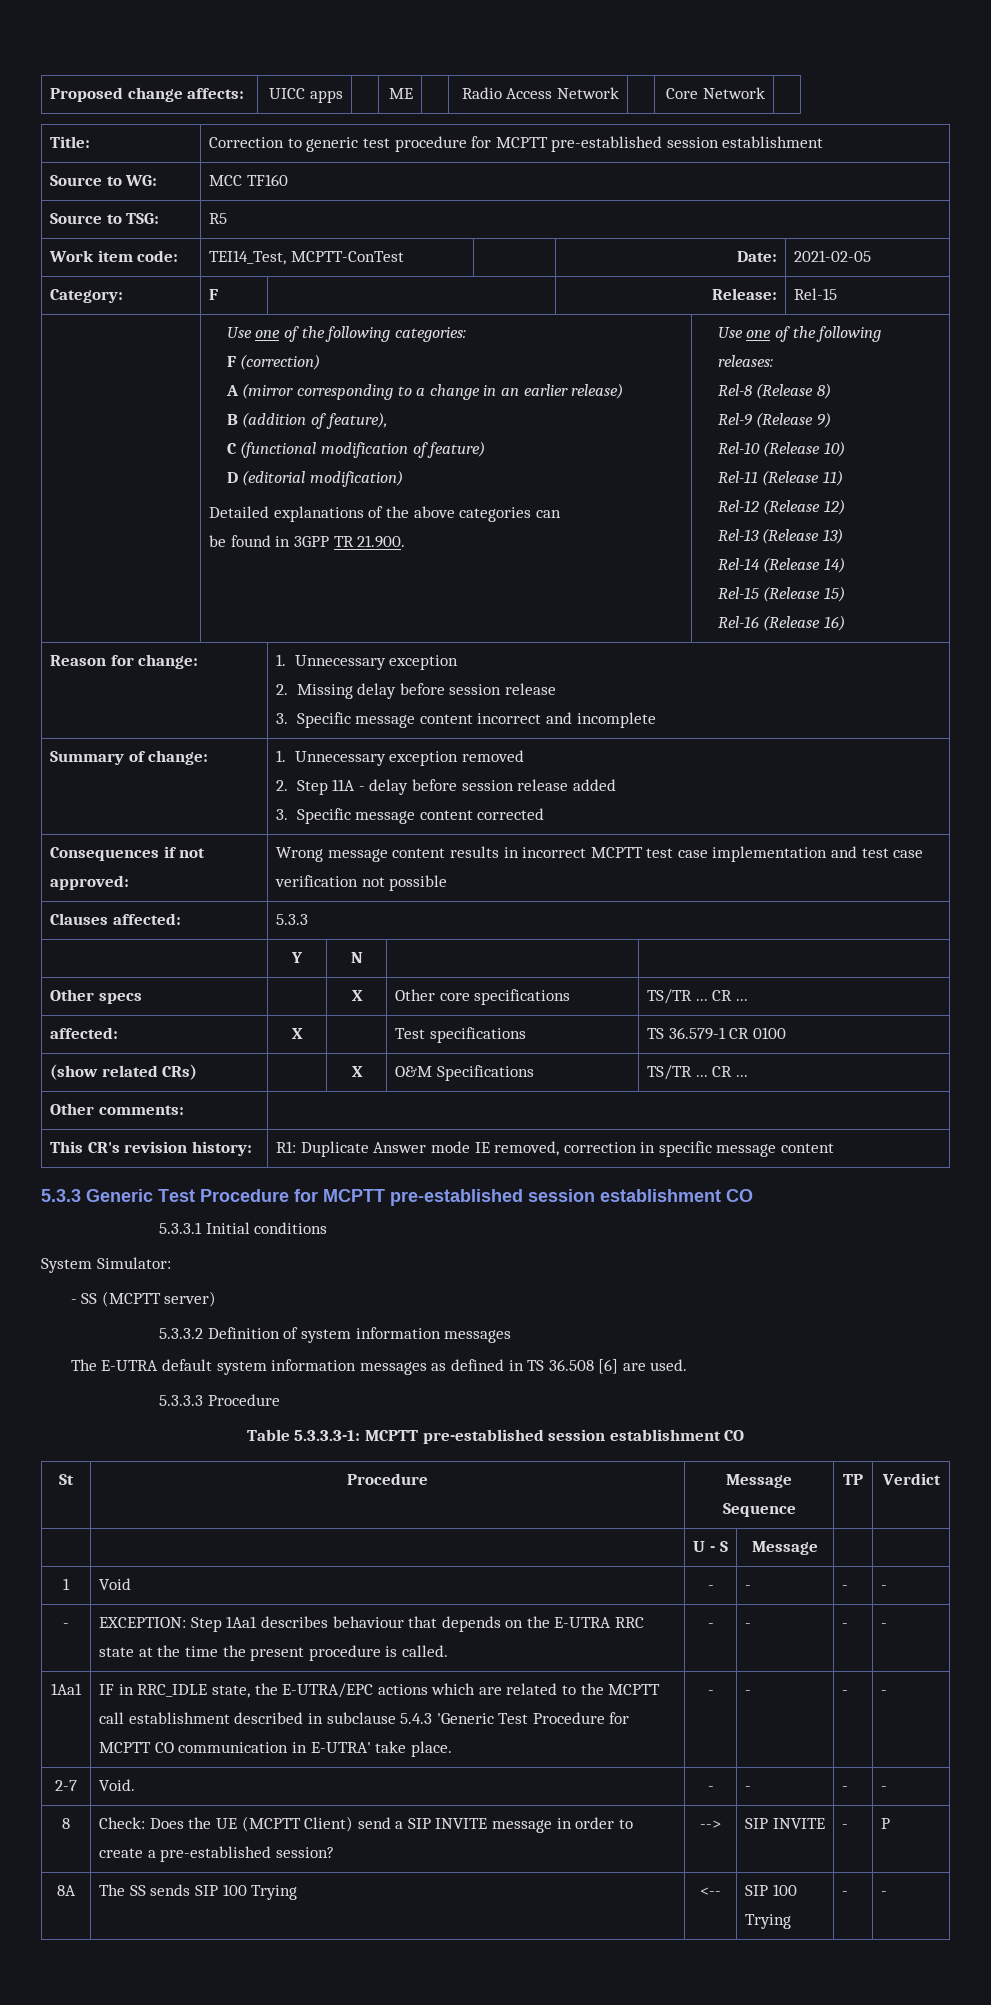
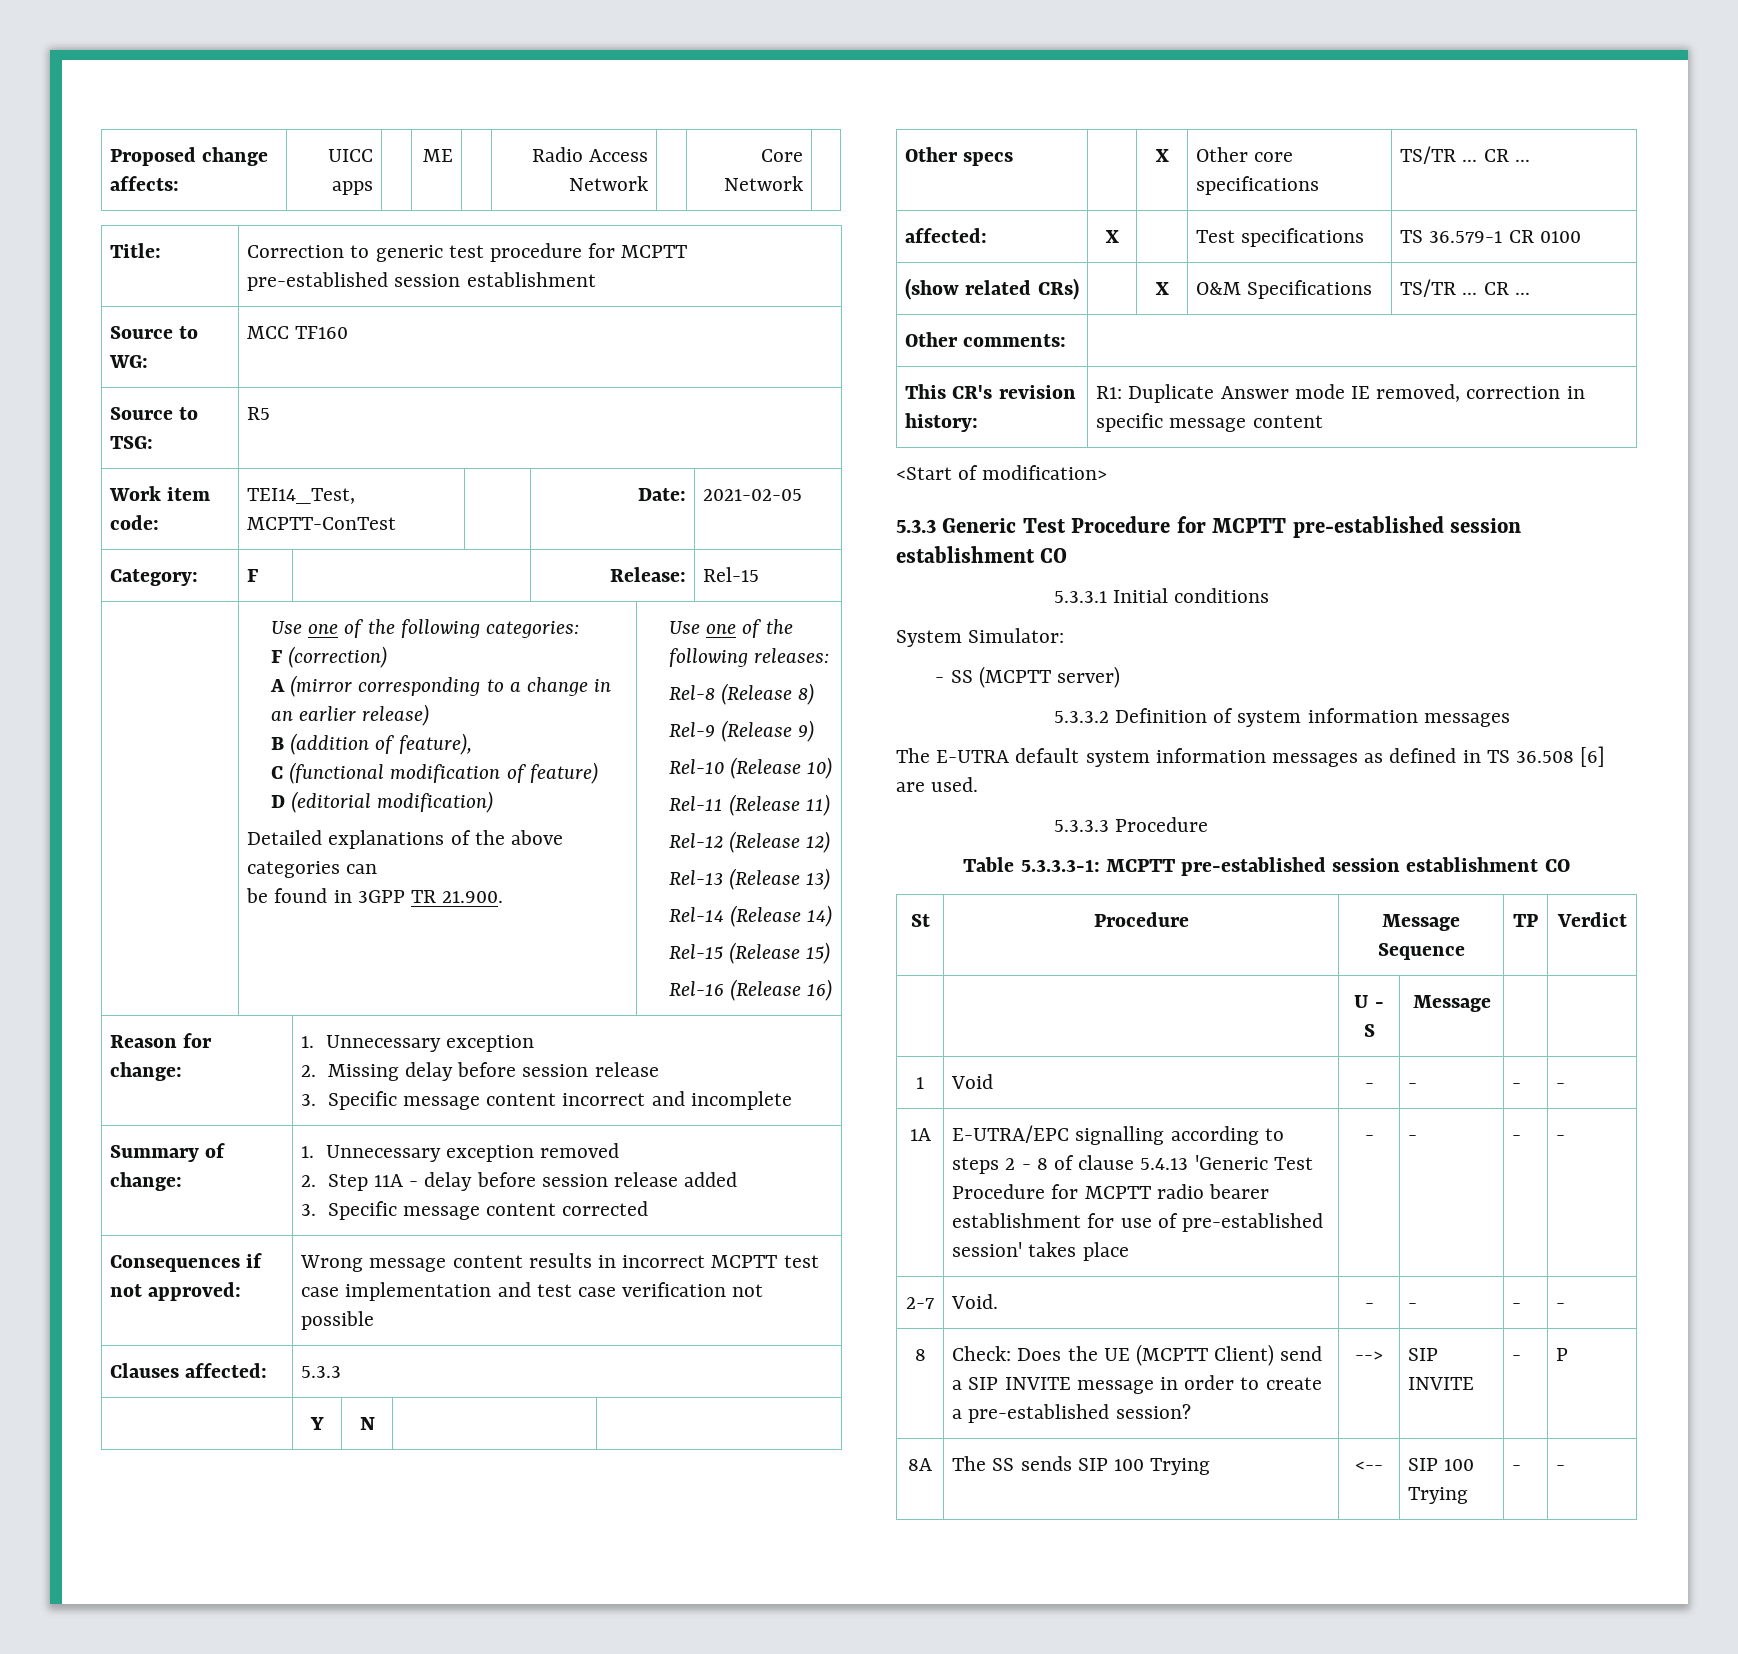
(835, 1148) none -> [896,465,1108,480] // <Start of modification>
[63,1623,69,1628] [99,1616,645,1632] [99,1645,448,1661] [707,1623,714,1628] [745,1623,752,1628] [842,1623,849,1628] [881,1623,888,1628] [51,1683,82,1695] [99,1683,661,1698] [99,1712,433,1724] - | EXCEPTION: Step 1Aa1 describes behaviour that depends on the E-UTRA RRC state at the time the present procedure is called. | - | - | - | - // 1Aa1 | IF in RRC_IDLE state, the E-UTRA/EPC actions which are related to the MCPTT call establishment described in subclause 5.4.3 -> [909,1128,931,1141] [952,1125,1284,1145] [952,1155,1189,1174] 1A | E-UTRA/EPC signalling according to steps 2 - 8 of clause 5.4.13
[154,1741,452,1757] CO communication in E-UTRA' take place. -> [1156,1184,1270,1199] [952,1213,1324,1232] [952,1242,1129,1261] radio bearer establishment for use of pre-established session' takes place

